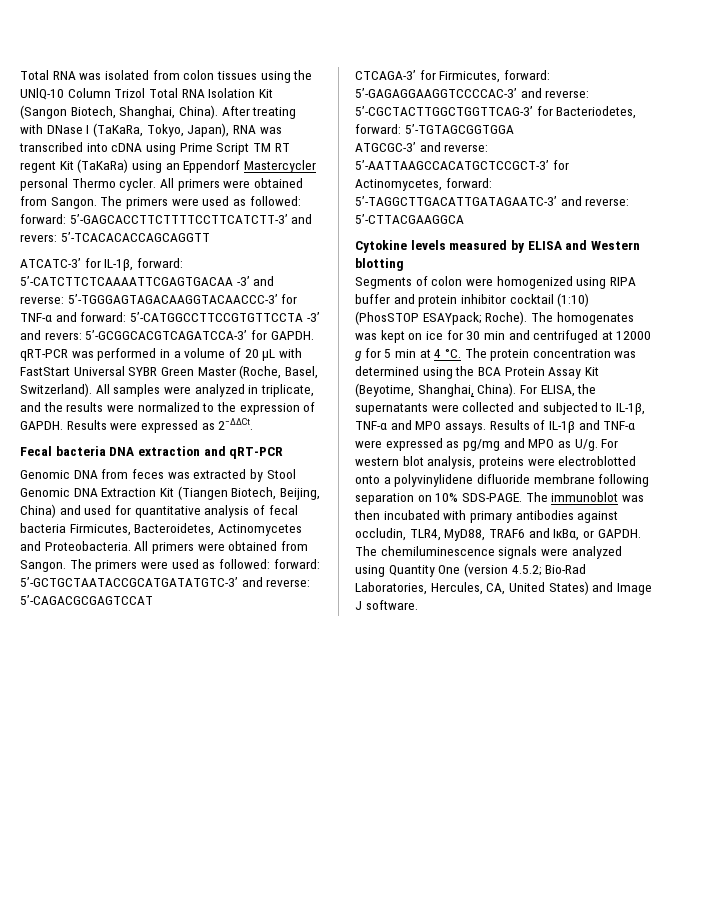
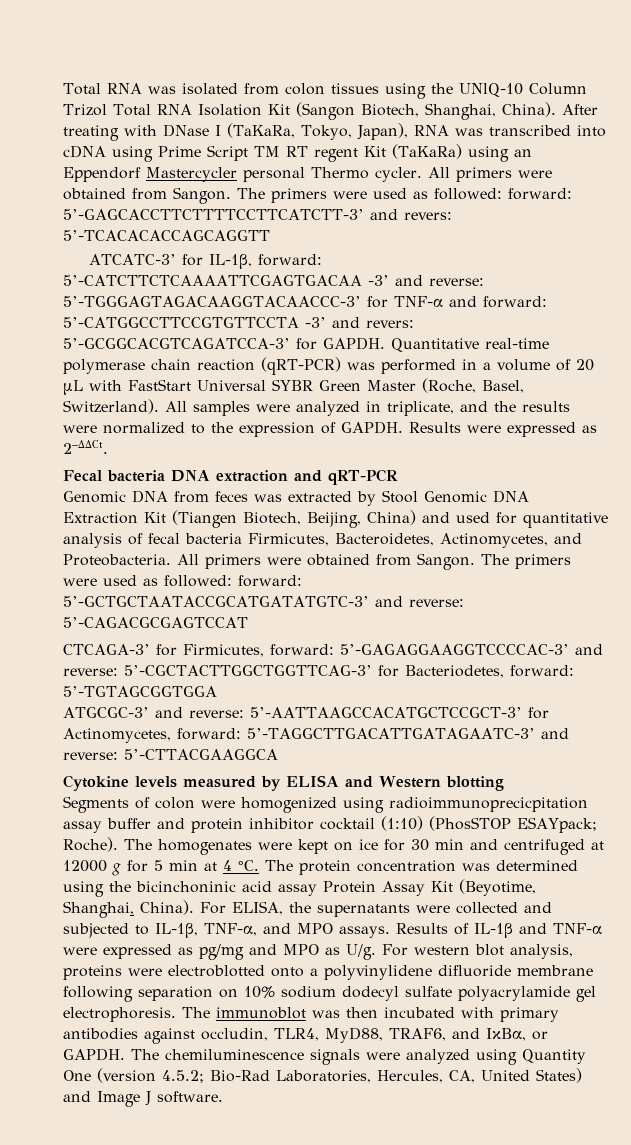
[20,349,68,361] qRT-PCR -> [390,338,549,352] [63,357,341,375] Quantitative real-time polymerase chain reaction (qRT-PCR)
[217,524,302,536] Actinomycetes -> [440,533,548,548] Actinomycetes,
[609,277,636,286] RIPA -> [389,797,588,812] [63,821,102,833] radioimmunoprecicpitation assay
[355,333,377,340] was -> [258,842,292,850] were
[477,367,501,376] BCA -> [136,881,317,896] bicinchoninic acid assay
[355,421,387,430] TNF-α -> [204,923,257,936] TNF-α,
[461,493,522,502] SDS-PAGE. -> [281,986,596,1002] [63,1007,176,1022] sodium dodecyl sulfate polyacrylamide gel electrophoresis.
[488,529,525,538] TRAF6 -> [389,1028,446,1041] TRAF6,

